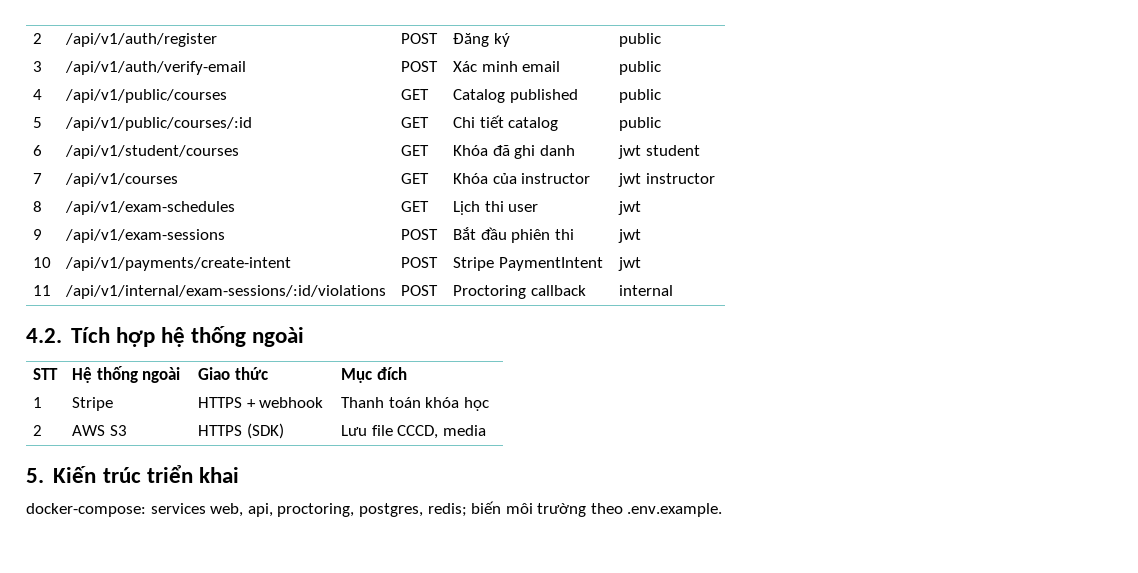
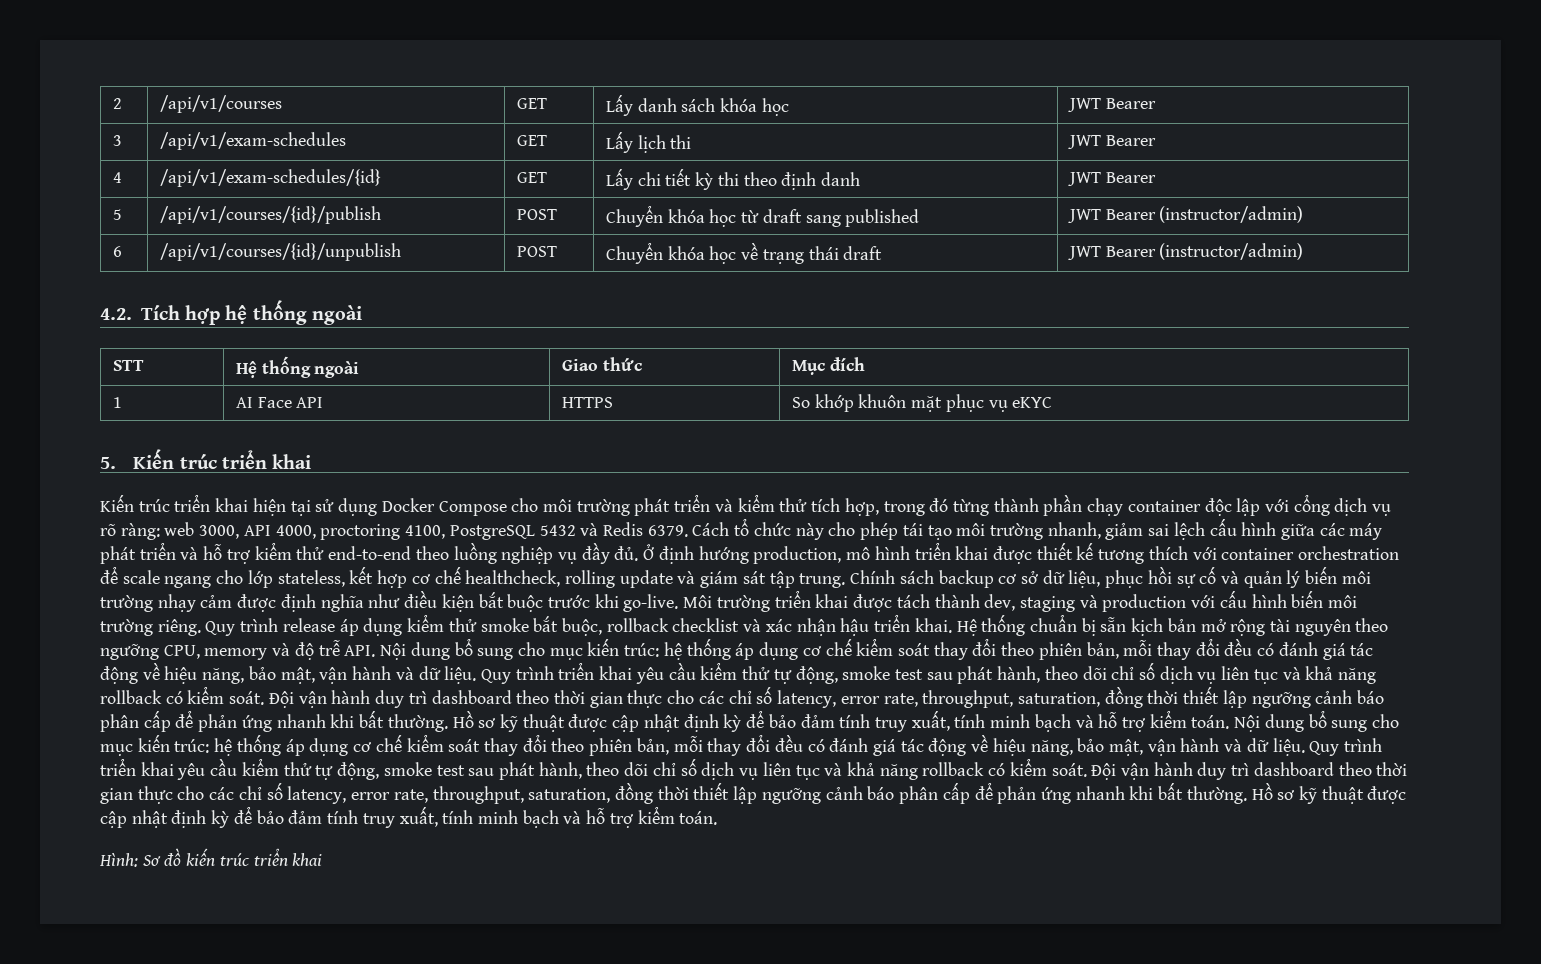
[33,33,43,44] [65,33,218,47] [401,33,439,44] [453,33,510,47] [619,33,662,47] [33,61,43,72] [65,61,247,75] [401,61,439,72] [453,61,561,72] [619,61,662,75] [33,89,43,100] [65,89,228,103] [401,89,430,100] [453,89,578,103] [619,89,662,103] [33,117,43,128] [65,117,253,131] [401,117,430,128] [453,115,559,131] [619,117,662,131] [33,145,43,156] [65,145,240,159] [401,145,430,156] [453,145,575,159] [618,145,700,159] [33,173,43,184] [65,173,179,187] [401,173,430,184] [453,173,591,184] [618,173,715,187] [33,201,43,212] 2 | /api/v1/auth/register | POST | Đăng ký | public // 3 | /api/v1/auth/verify-email | POST | Xác minh email | public // 4 | /api/v1/public/courses | GET | Catalog published | public // 5 | /api/v1/public/courses/:id | GET | Chi tiết catalog | public // 6 | /api/v1/student/courses | GET | Khóa đã ghi danh | jwt student // 7 | /api/v1/courses | GET | Khóa của instructor | jwt instructor // 8 -> [112,98,122,109] [159,95,282,113] [516,98,547,109] [605,94,789,116] [1067,98,1156,112] [112,135,122,146] 2 | /api/v1/courses | GET | Lấy danh sách khóa học | JWT Bearer // 3
[453,201,539,215] [618,201,642,215] [33,229,43,240] [65,229,226,243] [401,229,439,240] [453,227,574,243] [618,229,642,243] [33,257,52,268] [65,257,292,271] [401,257,439,268] [453,257,603,271] [618,257,642,271] [33,285,52,296] [65,285,387,299] [401,285,439,296] [453,285,586,299] [619,285,674,296] Lịch thi user | jwt // 9 | /api/v1/exam-sessions | POST | Bắt đầu phiên thi | jwt // 10 | /api/v1/payments/create-intent | POST | Stripe PaymentIntent | jwt // 11 | /api/v1/internal/exam-sessions/:id/violations | POST | Proctoring callback | internal -> [605,131,692,153] [1067,135,1156,149] [112,172,122,183] [159,169,381,187] [516,172,547,183] [605,168,861,190] [1067,172,1156,186] [112,209,122,220] [159,206,381,224] [516,209,557,220] [605,205,920,227] [1067,206,1304,223] [112,246,122,257] [159,243,401,261] [516,246,557,257] [605,242,883,264] [1067,243,1304,260] Lấy lịch thi | JWT Bearer // 4 | /api/v1/exam-schedules/{id} | GET | Lấy chi tiết kỳ thi theo định danh | JWT Bearer // 5 | /api/v1/courses/{id}/publish | POST | Chuyển khóa học từ draft sang published | JWT Bearer (instructor/admin) // 6 | /api/v1/courses/{id}/unpublish | POST | Chuyển khóa học về trạng thái draft | JWT Bearer (instructor/admin)
[72,397,114,411] [198,397,324,408] [341,397,489,411] [33,425,43,436] [72,425,127,436] [198,423,284,439] [341,425,486,439] Stripe | HTTPS + webhook | Thanh toán khóa học // 2 | AWS S3 | HTTPS (SDK) | Lưu file CCCD, media -> [235,397,324,408] [561,397,613,408] [791,394,1053,412] AI Face API | HTTPS | So khớp khuôn mặt phục vụ eKYC
[26,501,723,517] docker-compose: services web, api, proctoring, postgres, redis; biến môi trường theo .env.example. -> [100,494,1392,516] [100,518,1383,540] [100,542,1400,564] [100,566,1371,588] [100,590,1358,612] [100,614,1389,636] [100,638,1374,660] [100,662,1377,684] [100,686,1385,708] [100,710,1400,732] [100,734,1383,756] [100,758,1408,780] [100,782,1407,804] [100,806,718,828] [99,848,323,867] Kiến trúc triển khai hiện tại sử dụng Docker Compose cho môi trường phát triển và kiểm thử tích hợp, trong đó từng thành phần chạy container độc lập với cổng dịch vụ rõ ràng: web 3000, API 4000, proctoring 4100, PostgreSQL 5432 và Redis 6379. Cách tổ chức này cho phép tái tạo môi trường nhanh, giảm sai lệch cấu hình giữa các máy phát triển và hỗ trợ kiểm thử end-to-end theo luồng nghiệp vụ đầy đủ. Ở định hướng production, mô hình triển khai được thiết kế tương thích với container orchestration để scale ngang cho lớp stateless, kết hợp cơ chế healthcheck, rolling update và giám sát tập trung. Chính sách backup cơ sở dữ liệu, phục hồi sự cố và quản lý biến môi trường nhạy cảm được định nghĩa như điều kiện bắt buộc trước khi go-live. Môi trường triển khai được tách thành dev, staging và production với cấu hình biến môi trường riêng. Quy trình release áp dụng kiểm thử smoke bắt buộc, rollback checklist và xác nhận hậu triển khai. Hệ thống chuẩn bị sẵn kịch bản mở rộng tài nguyên theo ngưỡng CPU, memory và độ trễ API. Nội dung bổ sung cho mục kiến trúc: hệ thống áp dụng cơ chế kiểm soát thay đổi theo phiên bản, mỗi thay đổi đều có đánh giá tác động về hiệu năng, bảo mật, vận hành và dữ liệu. Quy trình triển khai yêu cầu kiểm thử tự động, smoke test sau phát hành, theo dõi chỉ số dịch vụ liên tục và khả năng rollback có kiểm soát. Đội vận hành duy trì dashboard theo thời gian thực cho các chỉ số latency, error rate, throughput, saturation, đồng thời thiết lập ngưỡng cảnh báo phân cấp để phản ứng nhanh khi bất thường. Hồ sơ kỹ thuật được cập nhật định kỳ để bảo đảm tính truy xuất, tính minh bạch và hỗ trợ kiểm toán. Nội dung bổ sung cho mục kiến trúc: hệ thống áp dụng cơ chế kiểm soát thay đổi theo phiên bản, mỗi thay đổi đều có đánh giá tác động về hiệu năng, bảo mật, vận hành và dữ liệu. Quy trình triển khai yêu cầu kiểm thử tự động, smoke test sau phát hành, theo dõi chỉ số dịch vụ liên tục và khả năng rollback có kiểm soát. Đội vận hành duy trì dashboard theo thời gian thực cho các chỉ số latency, error rate, throughput, saturation, đồng thời thiết lập ngưỡng cảnh báo phân cấp để phản ứng nhanh khi bất thường. Hồ sơ kỹ thuật được cập nhật định kỳ để bảo đảm tính truy xuất, tính minh bạch và hỗ trợ kiểm toán. // Hình: Sơ đồ kiến trúc triển khai

